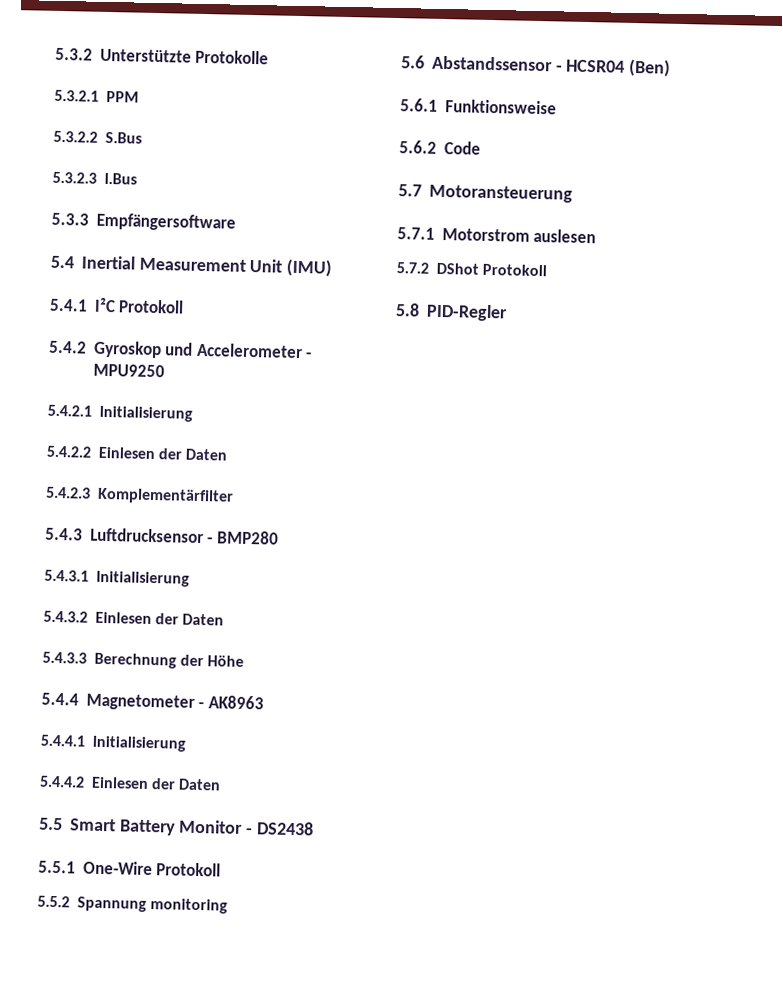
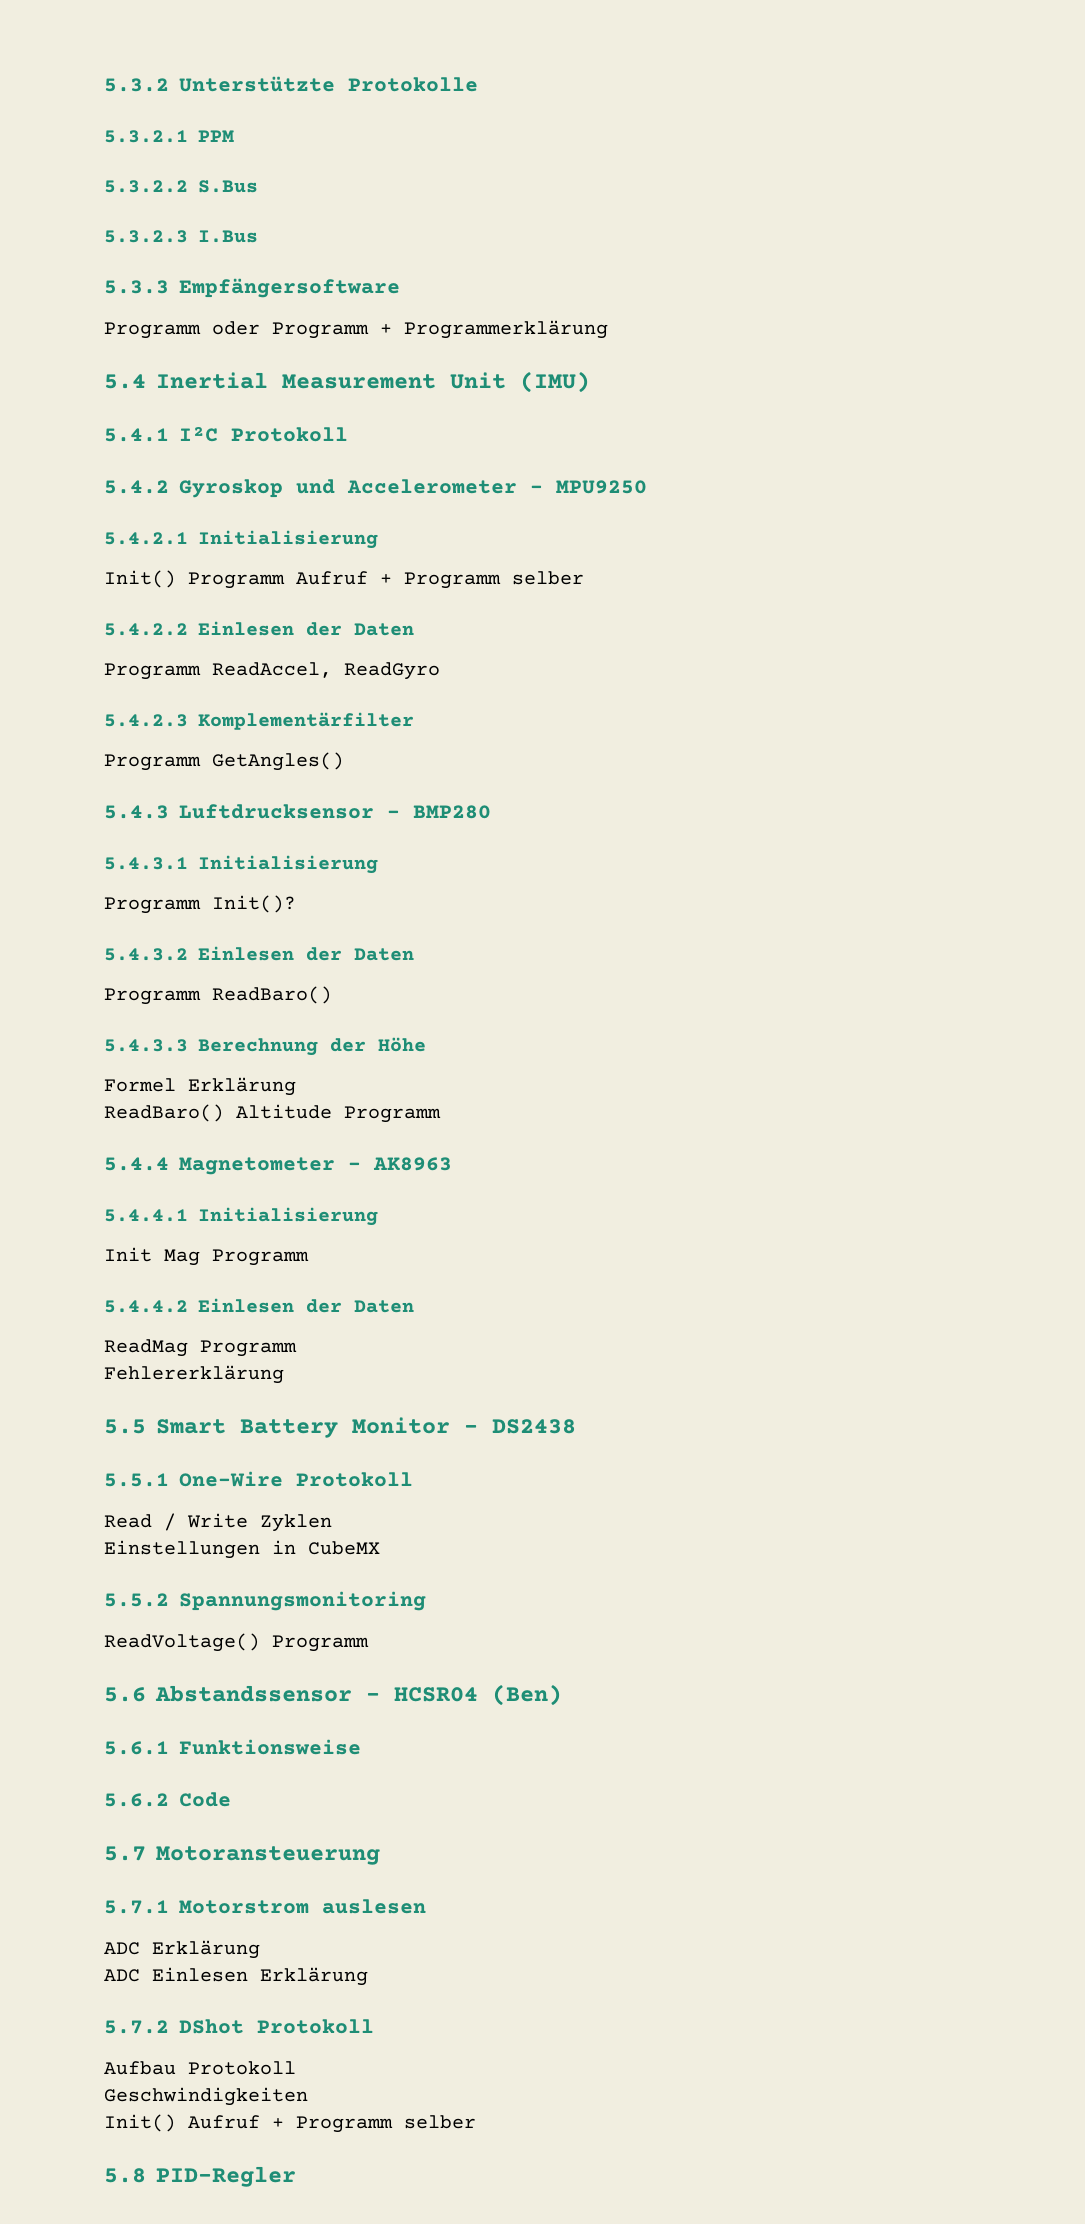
(236, 222) none -> [104,320,608,339] // Programm oder Programm + Programmerklärung
(193, 413) none -> [104,570,584,589] // Init() Programm Aufruf + Programm selber
(229, 454) none -> [104,662,440,680] // Programm ReadAccel, ReadGyro
(234, 496) none -> [104,752,344,771] // Programm GetAngles()
(190, 578) none -> [104,895,296,914] // Programm Init()?
(225, 619) none -> [104,986,332,1005] // Programm ReadBaro()
(245, 661) none -> [104,1077,296,1096] [104,1104,441,1123] // Formel Erklärung // ReadBaro() Altitude Programm
(186, 743) none -> [104,1247,309,1266] // Init Mag Programm
(222, 784) none -> [104,1339,297,1357] [104,1365,284,1384] // ReadMag Programm // Fehlererklärung
[37,895,228,914] 5.5.2 Spannung monitoring -> [104,1513,332,1532] [104,1540,380,1559] [104,1591,426,1611] [104,1633,369,1652] Read / Write Zyklen // Einstellungen in CubeMX // 5.5.2 Spannungsmonitoring // ReadVoltage() Programm
[396,262,547,277] 5.7.2 DShot Protokoll -> [104,1940,260,1959] [104,1967,368,1986] [104,2019,374,2034] [104,2061,296,2075] [104,2087,308,2106] [104,2114,476,2133] ADC Erklärung // ADC Einlesen Erklärung // 5.7.2 DShot Protokoll // Aufbau Protokoll // Geschwindigkeiten // Init() Aufruf + Programm selber

